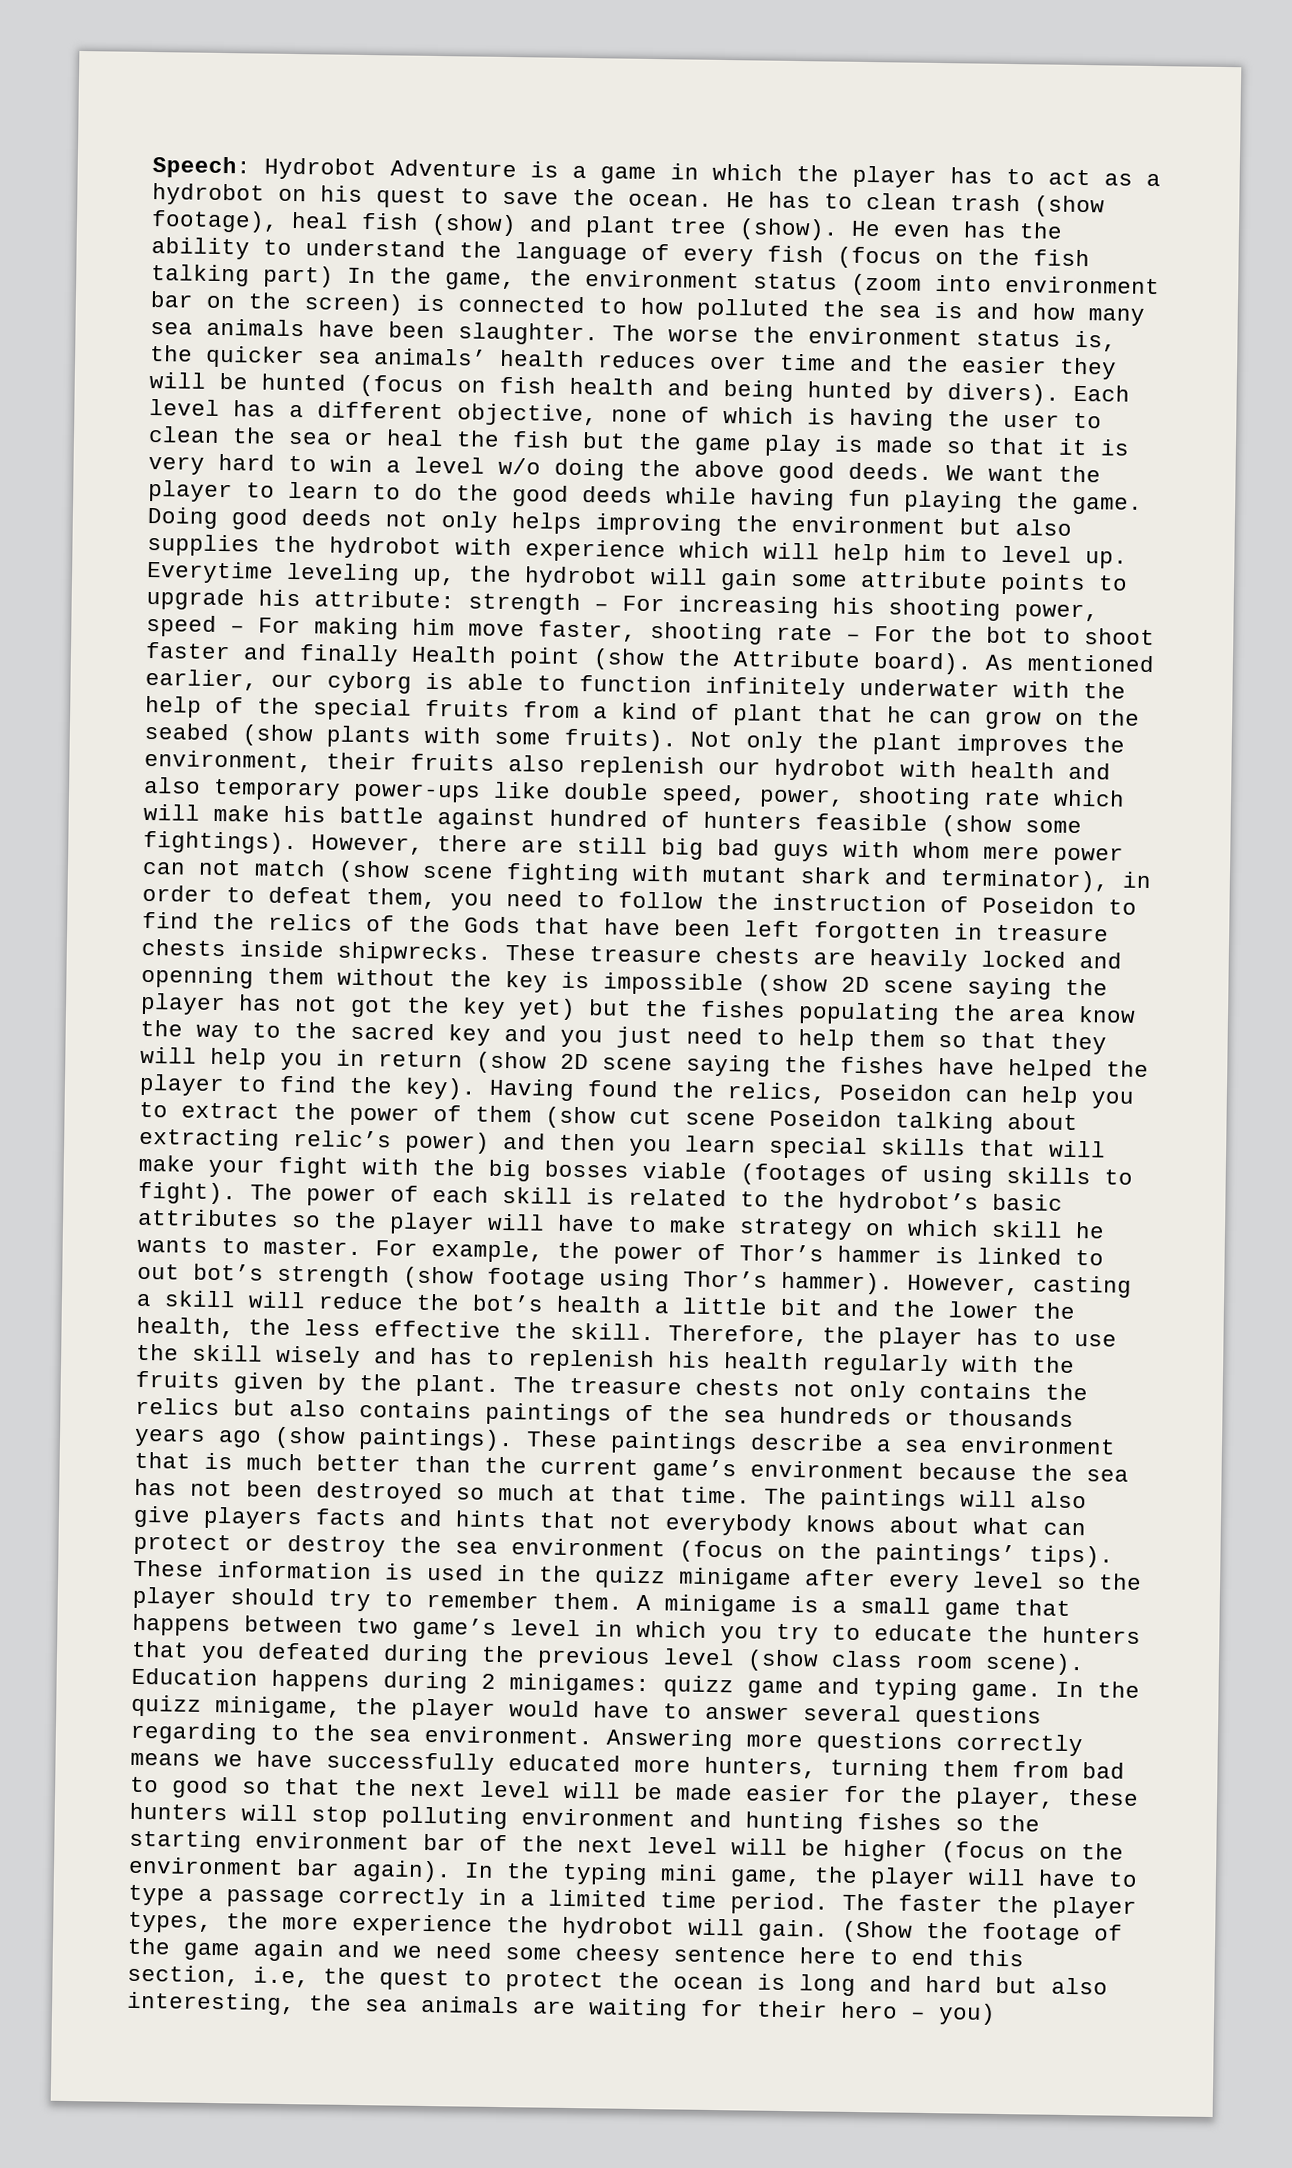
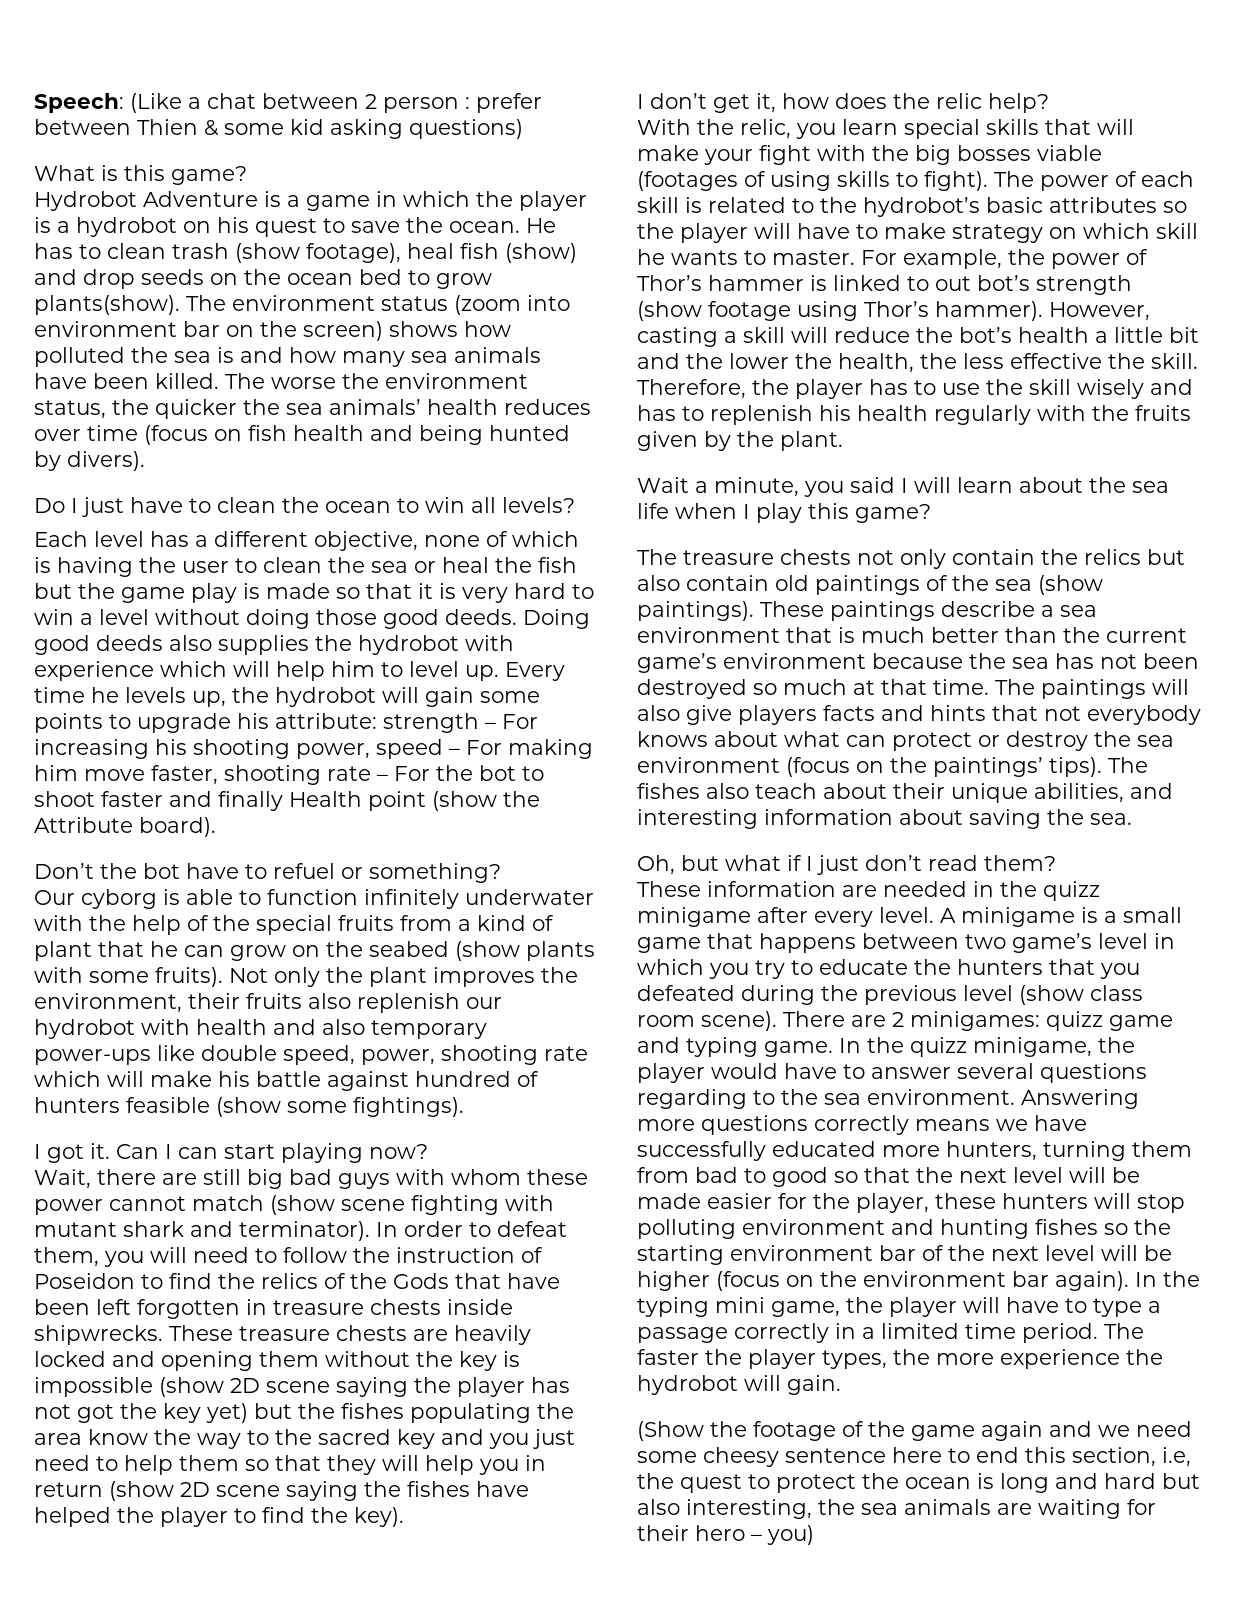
(251, 167) none -> [130,93,542,113] [34,119,523,139] [34,165,247,185] (Like a chat between 2 person : prefer between Thien & some kid asking questions) // What is this game? //
[950,167,1133,186] has to act as -> [34,217,51,233] is
[585,216,1063,241] [151,237,1090,269] [151,264,572,291] plant tree (show). He even has the ability to understand the language of every fish (focus on the fish talking part) In the game, the -> [83,269,492,289] [34,295,226,315] drop seeds on the ocean bed to grow plants(show). The
[416,294,627,314] is connected to -> [389,321,458,337] shows
[458,322,599,346] slaughter. -> [155,373,219,389] killed.
[976,330,1117,352] status is, -> [34,400,106,419] status,
(305, 357) none -> [243,399,280,415] the
[849,354,1117,380] [149,372,346,391] and the easier they will be hunted -> (138, 433) none
(1060, 394) none -> [34,497,575,517] // Do I just have to clean the ocean to win all levels? //
[498,457,1101,484] [148,479,1143,515] [147,506,1002,537] w/o doing the above good deeds. We want the player to learn to do the good deeds while having fun playing the game. Doing good deeds not only helps improving the environment but -> [155,609,590,629] [34,635,163,655] without doing those good deeds. Doing good deeds
[146,560,400,586] Everytime leveling -> [505,662,565,681] [34,687,186,703] Every time he levels
[860,570,988,589] attribute -> (540, 697) none
[985,654,1155,673] [145,668,314,691] As mentioned earlier, our -> [34,863,501,883] [34,890,75,905] // Don’t the bot have to refuel or something? // Our
[311,834,424,855] However, -> [34,1143,428,1163] [34,1169,91,1189] // I got it. Can I can start playing now? // Wait,
[983,845,1124,866] [142,859,242,876] mere power can not -> [527,1169,588,1185] [34,1196,186,1215] these power cannot
[940,869,1152,893] terminator), in -> [239,1221,398,1241] terminator). In
(493, 902) none -> [150,1247,187,1263] will
[141,965,254,989] openning -> [161,1351,253,1371] opening
[489,1078,1134,1109] [139,1101,1078,1134] [139,1127,616,1154] Having found the relics, Poseidon can help you to extract the power of them (show cut scene Poseidon talking about extracting relic’s power) and then -> [637,93,1049,113] [637,119,791,139] // I don’t get it, how does the relic help? // With the relic,
(500, 1385) none -> [637,477,1169,497] [637,503,931,523] // Wait a minute, you said I will learn about the sea life when I play this game? //
[919,1381,1032,1400] contains -> [952,549,1035,565] contain
[359,1401,472,1419] contains -> [686,575,809,591] contain old
[779,1406,1074,1427] [134,1427,262,1448] hundreds or thousands years ago -> (1032, 585) none
[133,1559,484,1581] These information is used -> [1108,757,1148,773] [637,783,1173,803] [637,809,1132,829] [637,855,1056,875] [637,881,967,897] The fishes also teach about their unique abilities, and interesting information about saving the sea. // Oh, but what if I just don’t read them? // These information are needed
[973,1571,1142,1590] [132,1586,623,1612] level so the player should try to remember them. -> [879,907,934,923] level.
[131,1667,468,1694] Education happens during -> [783,1011,886,1027] There are
(829, 1930) none -> (841, 1385) //

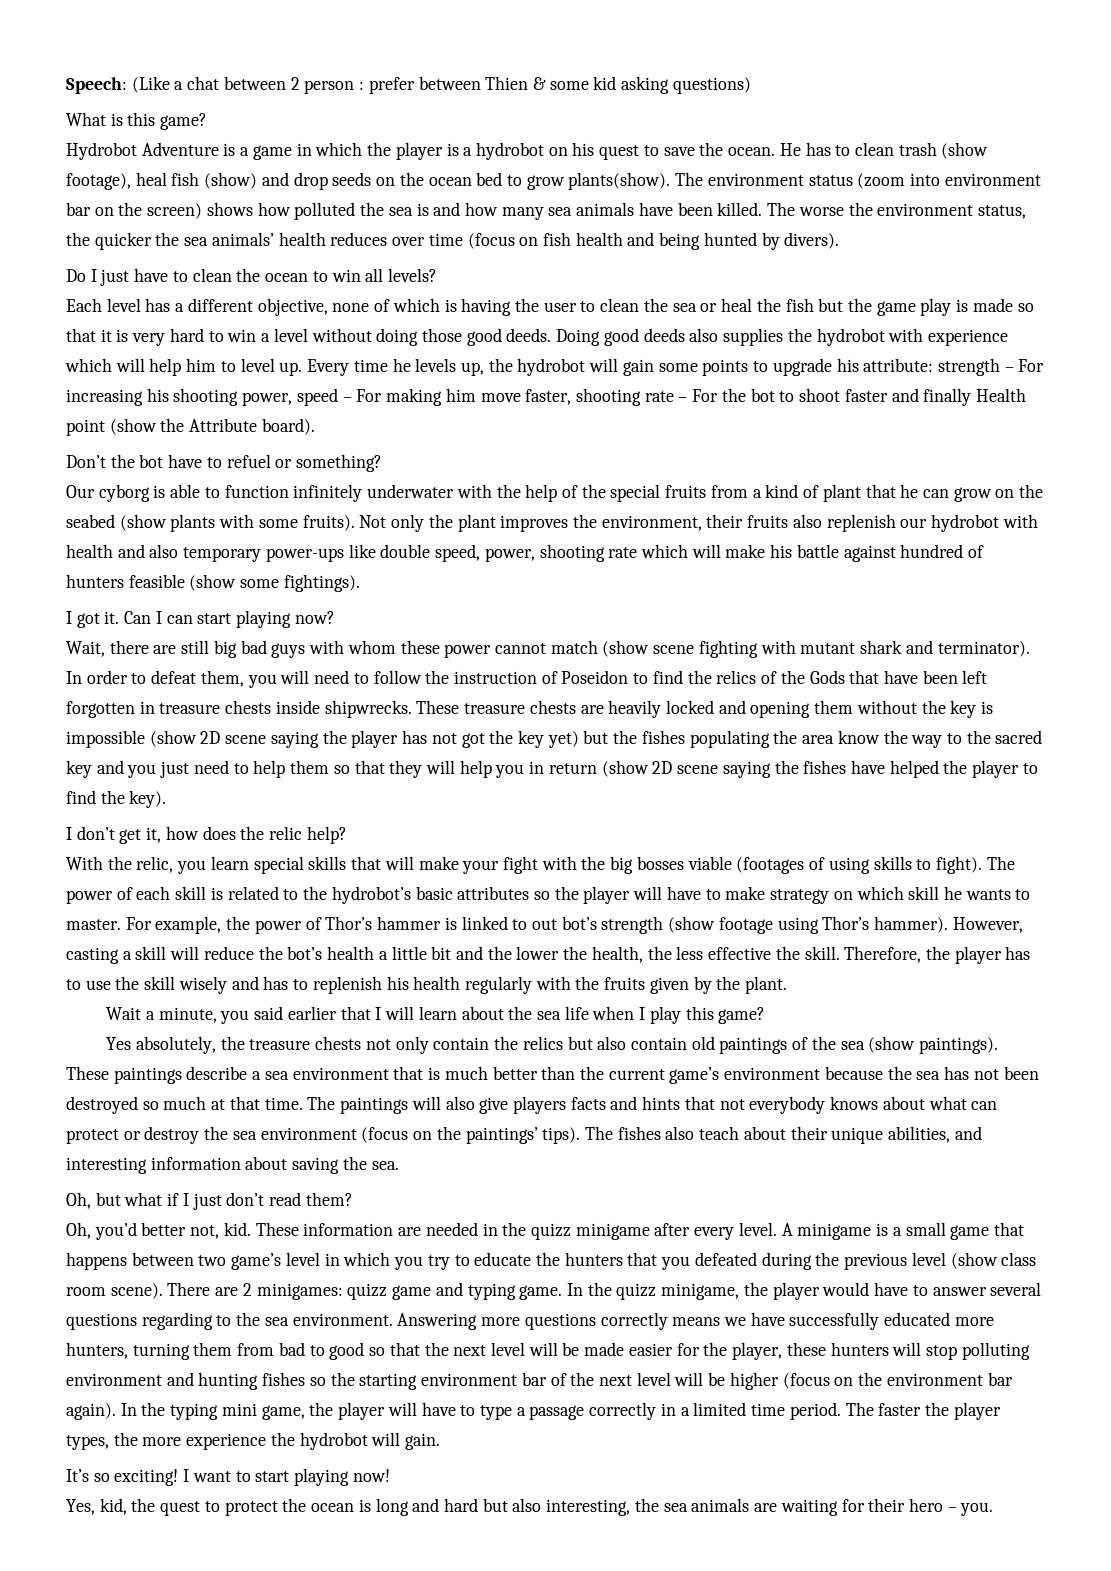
(895, 485) none -> [287,1006,371,1020] earlier that
[637,549,677,565] The -> [106,1036,245,1054] Yes absolutely, the
(1056, 863) none -> [66,1222,251,1240] Oh, you’d better not, kid.
[637,1421,1192,1441] [637,1447,1191,1467] (Show the footage of the game again and we need some cheesy sentence here to end this section, i.e, -> [66,1468,390,1486] [66,1498,127,1515] It’s so exciting! I want to start playing now! // Yes, kid,
[767,1525,814,1545] you) -> [960,1502,994,1516] you.

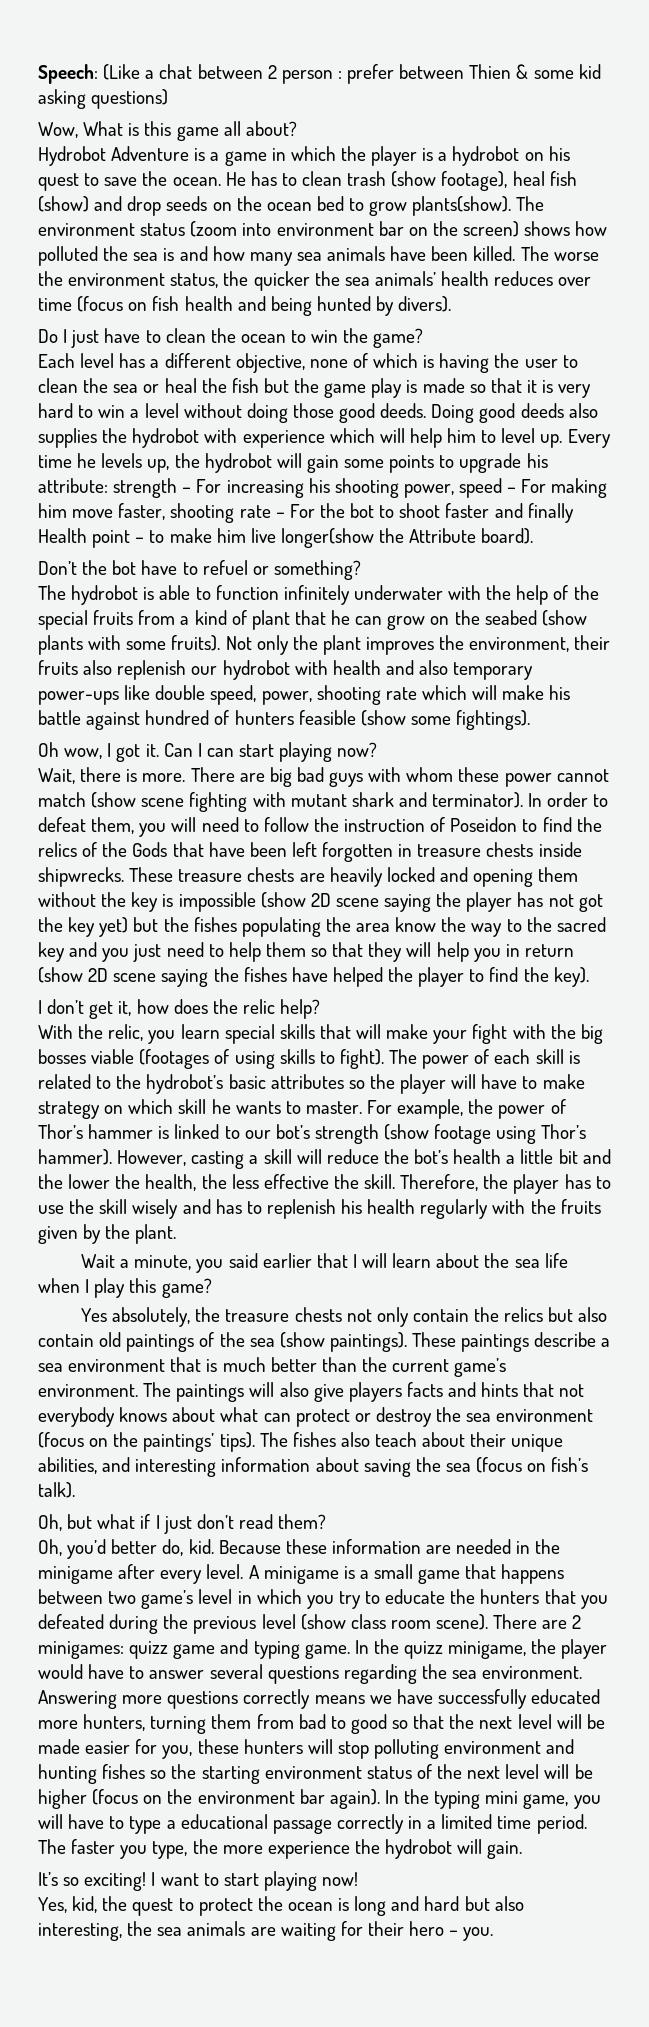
(751, 85) none -> [38,122,78,138] Wow,
[160,113,208,130] game? -> [176,121,297,141] game all about?
[365,268,437,282] all levels? -> [343,328,424,348] the game?
[109,418,157,435] (show -> [135,528,374,548] – to make him live longer(show
[66,484,150,502] Our cyborg -> [38,585,139,605] The hydrobot
(360, 583) none -> [38,742,103,759] Oh wow,
[153,640,210,654] are still -> [126,767,265,782] is more. There are
[531,919,557,930] out -> [244,1130,271,1139] our
[724,1066,1039,1080] [66,1096,303,1114] environment because the sea has not been destroyed so much at that time. -> [38,1384,138,1397] environment.
[371,1161,399,1170] sea. -> [445,1457,589,1473] [38,1482,75,1498] sea (focus on fish’s talk).
[190,1222,299,1239] not, kid. These -> [162,1539,327,1556] do, kid. Because these
[530,1223,571,1240] quizz -> (561, 1546) none
[216,1315,232,1326] to -> (417, 1674) none
[703,1342,783,1360] the player, -> [162,1745,193,1759] you,
[521,1372,547,1386] bar -> [366,1766,412,1779] status
[309,1402,386,1420] the player -> [573,1795,601,1809] you
(526, 1411) none -> [180,1814,268,1829] educational
[924,1402,1001,1420] [66,1435,109,1450] the player types, -> [120,1841,188,1859] you type,

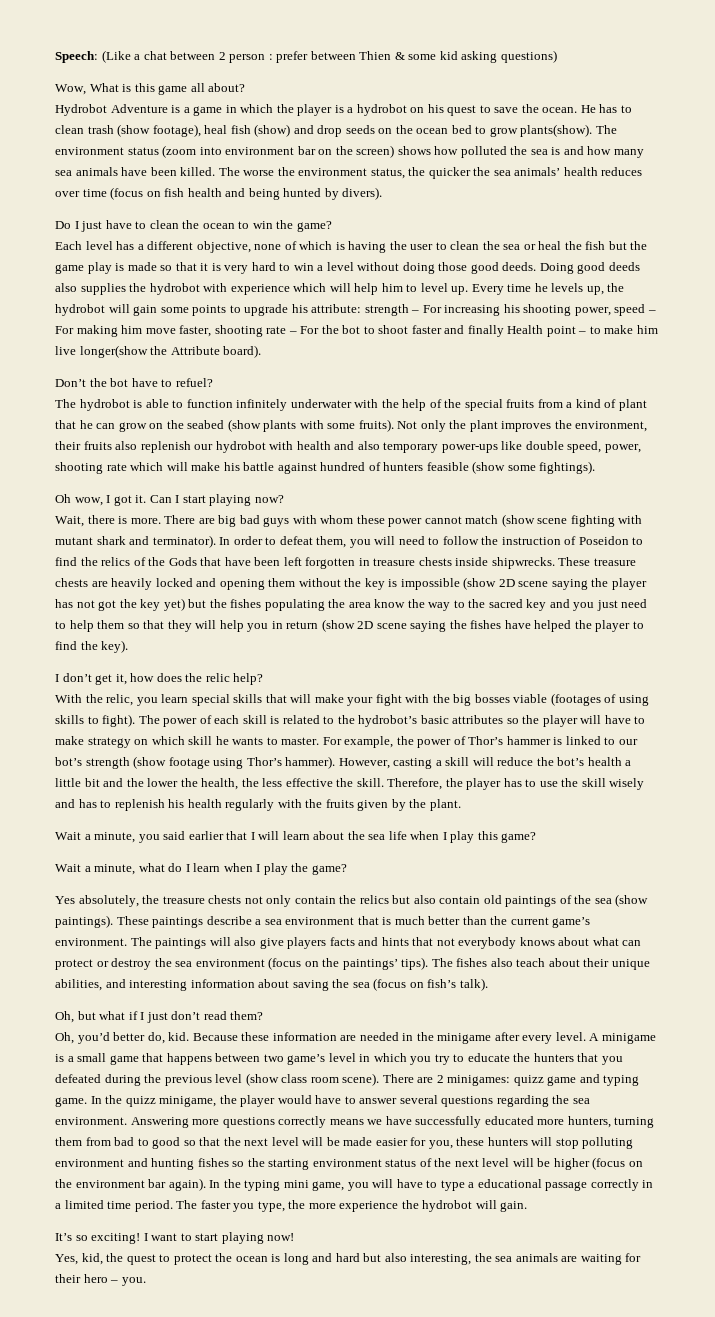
[202,560,361,580] refuel or something? -> [175,378,213,387] refuel?
[206,748,234,757] can -> (180, 499) none
(212, 1288) none -> [55,863,347,875] // Wait a minute, what do I learn when I play the game?

